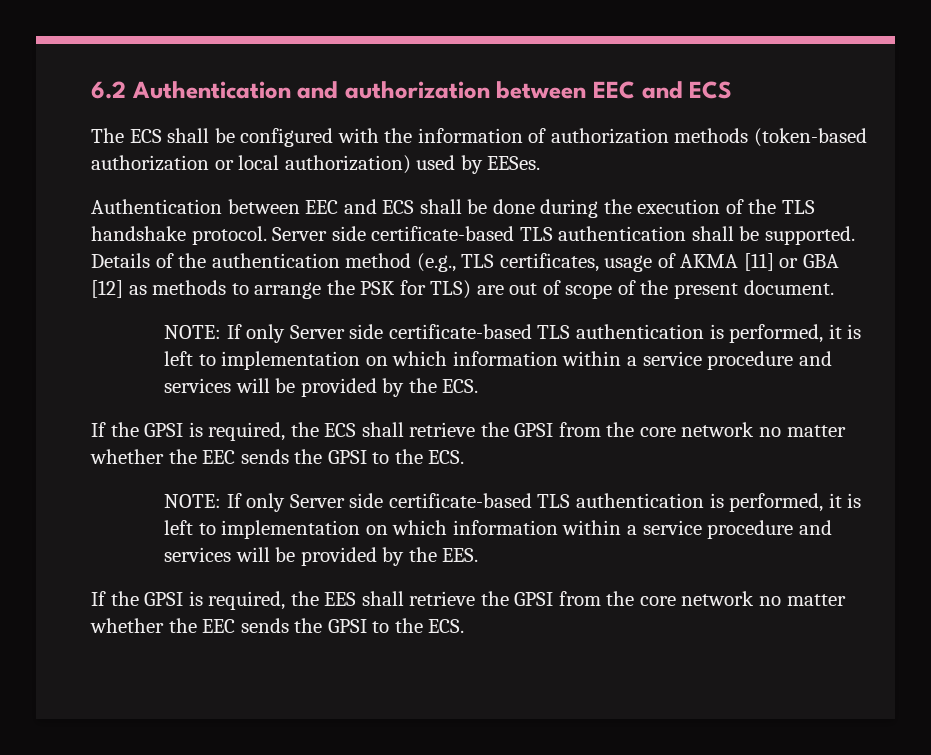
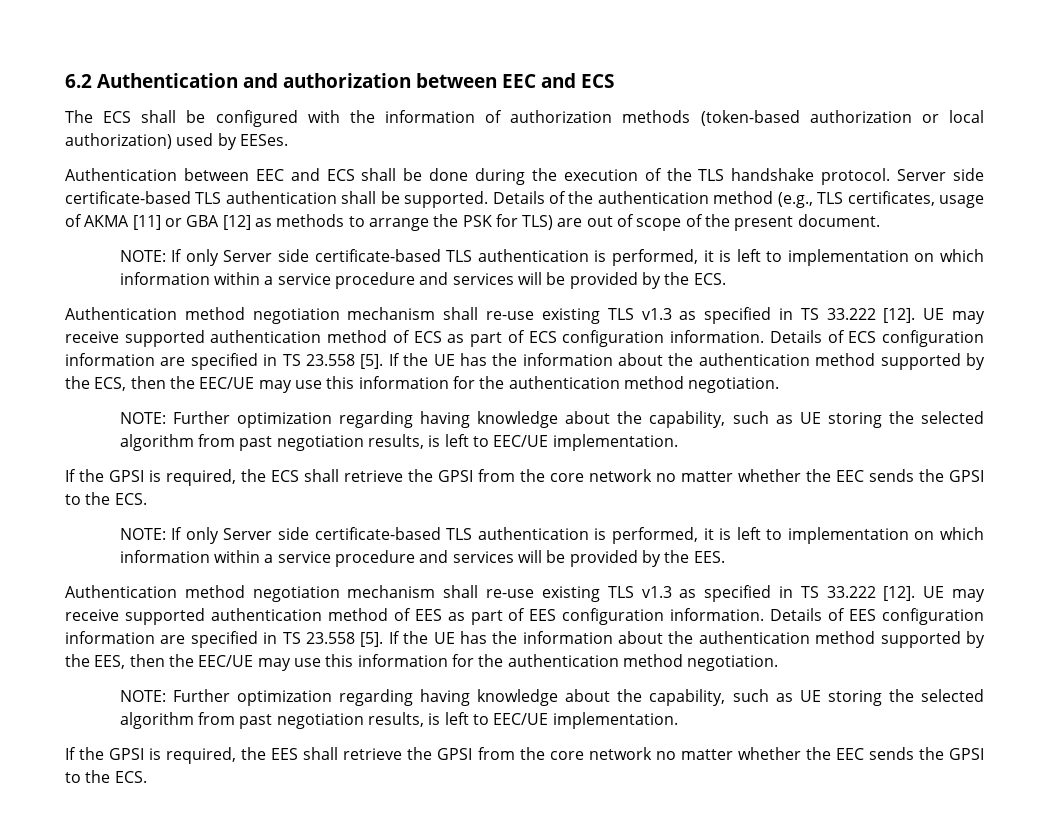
(479, 386) none -> [65,307,985,324] [65,330,985,347] [65,353,986,370] [65,376,780,393] [119,411,985,428] [119,434,678,451] // Authentication method negotiation mechanism shall re-use existing TLS v1.3 as specified in TS 33.222 [12]. UE may receive supported authentication method of ECS as part of ECS configuration information. Details of ECS configuration information are specified in TS 23.558 [5]. If the UE has the information about the authentication method supported by the ECS, then the EEC/UE may use this information for the authentication method negotiation. // NOTE: Further optimization regarding having knowledge about the capability, such as UE storing the selected algorithm from past negotiation results, is left to EEC/UE implementation.
(479, 555) none -> [65,585,985,602] [65,608,985,625] [65,631,986,648] [65,654,779,671] [119,689,985,706] [119,712,678,729] // Authentication method negotiation mechanism shall re-use existing TLS v1.3 as specified in TS 33.222 [12]. UE may receive supported authentication method of EES as part of EES configuration information. Details of EES configuration information are specified in TS 23.558 [5]. If the UE has the information about the authentication method supported by the EES, then the EEC/UE may use this information for the authentication method negotiation. // NOTE: Further optimization regarding having knowledge about the capability, such as UE storing the selected algorithm from past negotiation results, is left to EEC/UE implementation.

